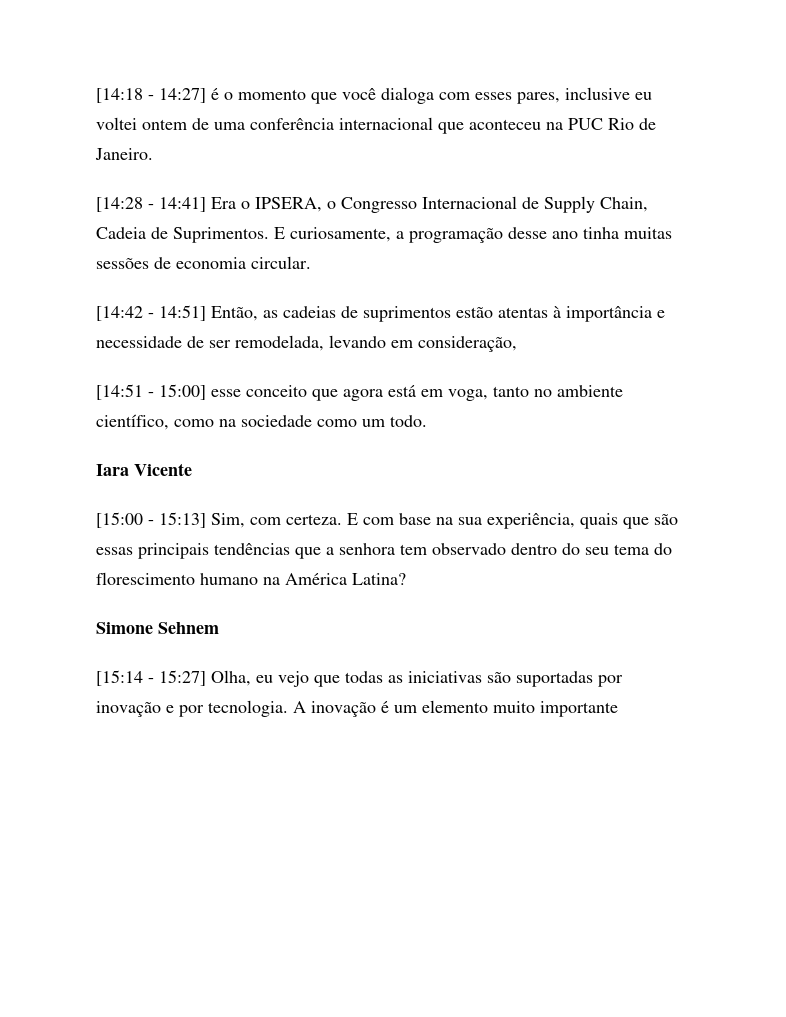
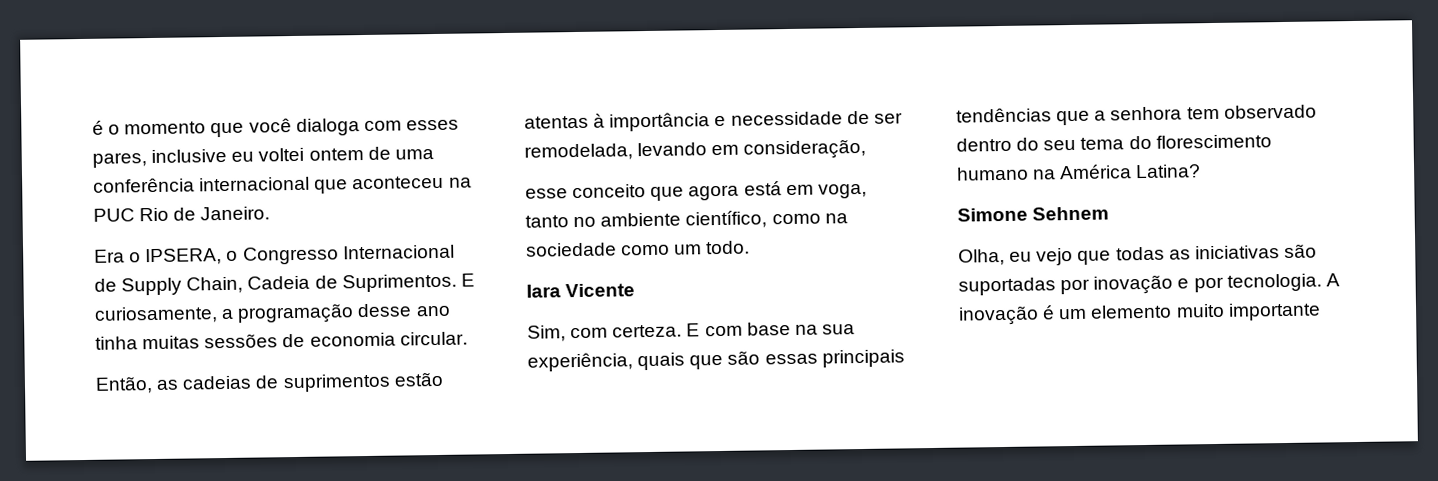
[96,88,206,103] [14:18 - 14:27] -> (92, 127) none
[96,197,206,212] [14:28 - 14:41] -> (271, 213) none
[96,305,206,321] [14:42 - 14:51] -> (468, 338) none
[96,384,206,400] [14:51 - 15:00] -> (867, 149) none
[96,512,206,528] [15:00 - 15:13] -> (636, 290) none
[96,670,206,686] [15:14 - 15:27] -> (1110, 213) none

